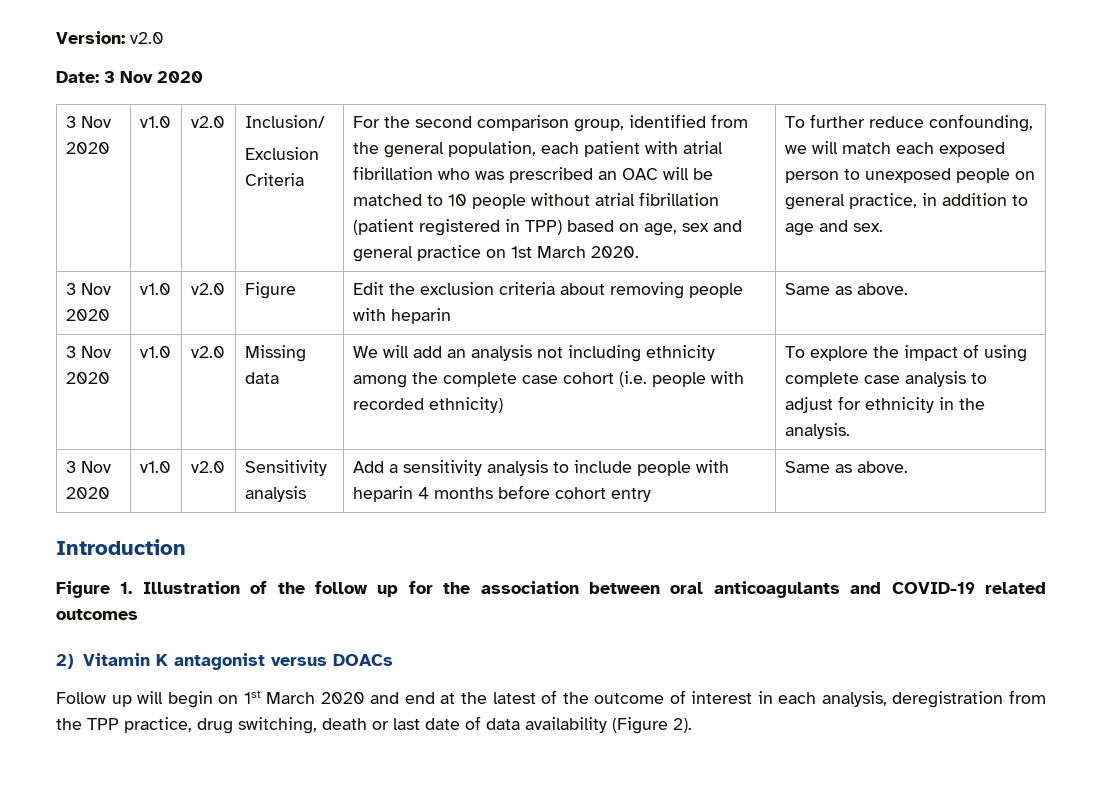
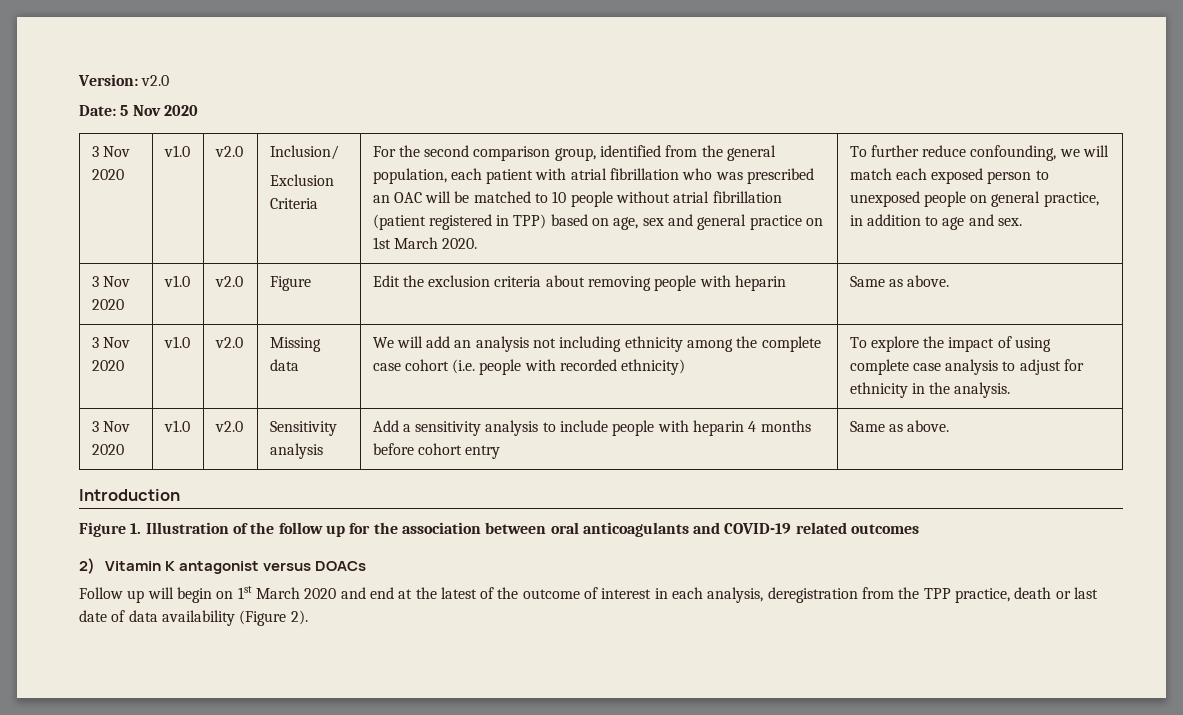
[104,71,115,83] 3 -> [120,105,129,116] 5
[197,717,317,734] drug switching, -> (1011, 595) none

